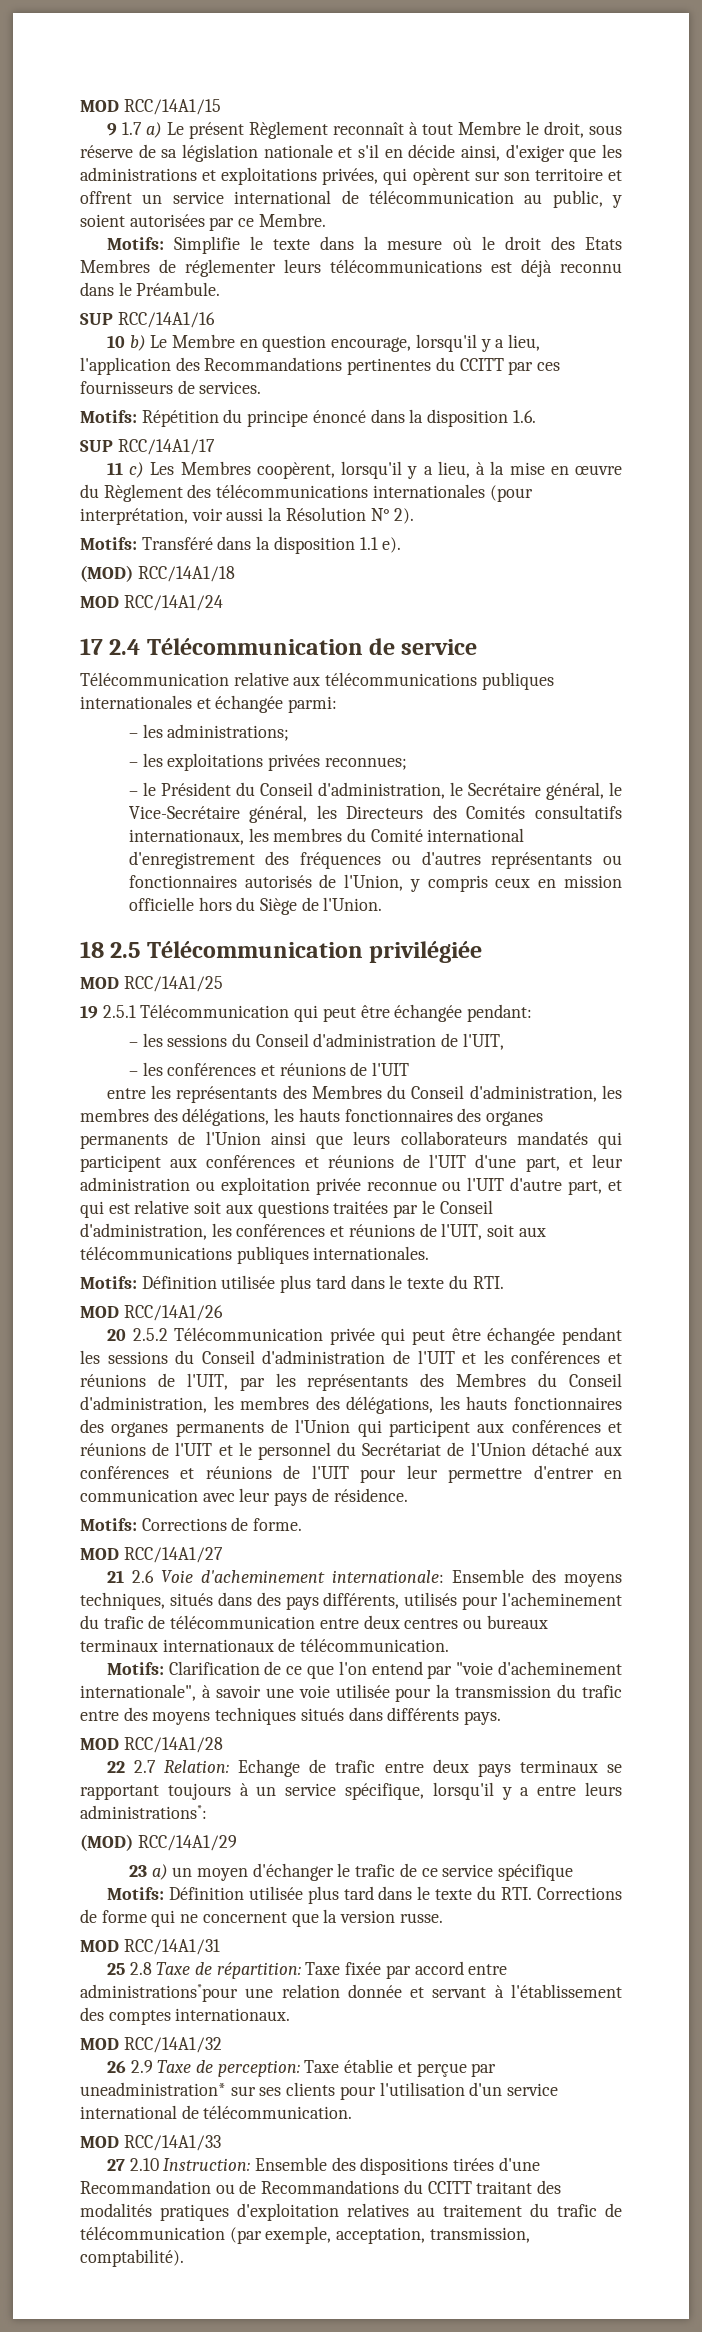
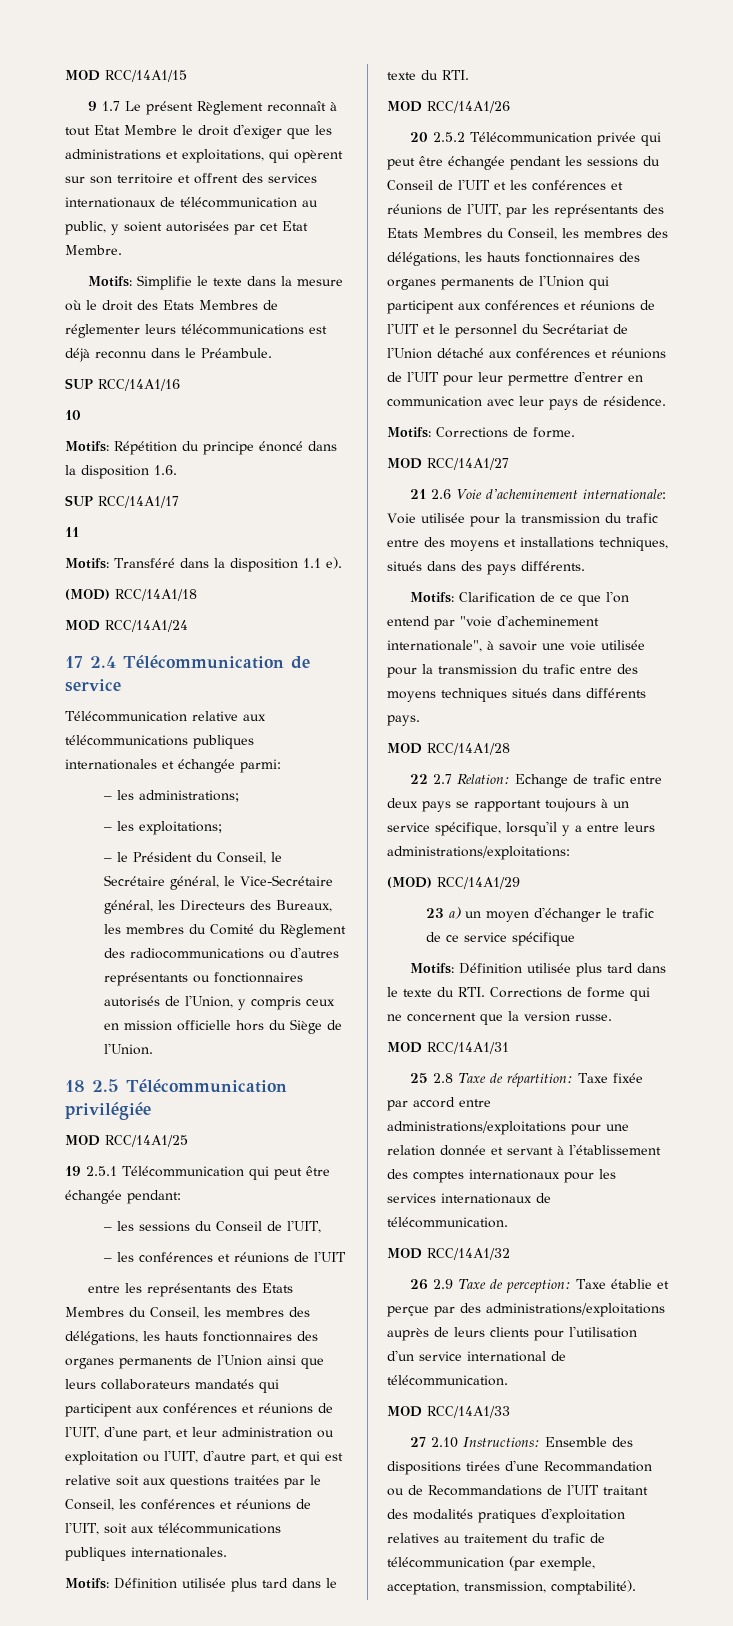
[145,122,162,138] a) -> (120, 106) none
(453, 129) none -> [94,125,120,135] Etat
[543,121,622,138] [80,144,501,162] droit, sous réserve de sa législation nationale et s'il en décide ainsi, -> [198,125,229,136] droit
[221,167,379,185] exploitations privées, -> [182,149,264,163] exploitations,
[142,190,332,204] un service international -> [242,173,317,183] [65,197,156,208] des services internationaux
[238,218,255,227] ce -> [260,221,308,231] cet Etat
[129,334,541,352] [80,357,561,375] [80,380,262,394] b) Le Membre en question encourage, lorsqu'il y a lieu, l'application des Recommandations pertinentes du CCITT par ces fournisseurs de services. -> (81, 415) none
[129,461,622,479] [80,484,533,502] [80,507,415,525] c) Les Membres coopèrent, lorsqu'il y a lieu, à la mise en œuvre du Règlement des télécommunications internationales (pour interprétation, voir aussi la Résolution N° 2). -> (79, 532) none
[167,753,407,771] exploitations privées reconnues; -> [139,821,223,835] exploitations;
[259,782,445,799] Conseil d'administration, -> [217,852,267,864] Conseil,
[466,805,622,819] [128,829,244,845] Comités consultatifs internationaux, -> [276,900,333,912] Bureaux,
[427,828,525,842] [128,851,382,869] international d'enregistrement des fréquences -> [259,924,347,938] [104,948,265,959] du Règlement des radiocommunications
[313,1033,437,1047] d'administration -> (263, 1226) none
[311,1085,597,1102] Membres du Conseil d'administration, -> [261,1283,293,1293] [65,1307,199,1319] Etats Membres du Conseil,
[429,1154,467,1168] l'UIT -> [65,1426,99,1439] l'UIT,
[315,1177,505,1195] privée reconnue ou l'UIT -> [143,1450,198,1463] ou l'UIT,
[439,1200,493,1214] [80,1223,207,1240] Conseil d'administration, -> [65,1499,114,1511] Conseil,
[262,1350,386,1364] d'administration -> (433, 185) none
[456,1373,623,1387] [80,1396,207,1413] Membres du Conseil d'administration, -> [387,228,557,240] Etats Membres du Conseil,
[451,1569,622,1587] Ensemble des moyens -> [387,513,658,527] [387,537,594,551] Voie utilisée pour la transmission du trafic entre des moyens et installations
[323,1592,622,1610] [80,1615,548,1629] [80,1638,450,1652] différents, utilisés pour l'acheminement du trafic de télécommunication entre deux centres ou bureaux terminaux internationaux de télécommunication. -> [521,561,585,571] différents.
[519,1760,598,1773] terminaux -> (451, 806) none
[80,1805,207,1819] administrations*: -> [387,846,570,860] administrations/exploitations:
[80,1984,238,2002] administrations*pour -> [387,1121,601,1135] administrations/exploitations pour
[175,2008,291,2021] internationaux. -> [469,1169,616,1183] [387,1193,551,1204] [387,1217,508,1228] internationaux pour les services internationaux de télécommunication.
[80,2082,282,2096] uneadministration* sur ses -> [460,1303,665,1317] [387,1327,485,1341] des administrations/exploitations auprès de leurs
[163,2158,251,2171] Instruction: -> [462,1437,540,1447] Instructions:
[403,2180,472,2194] du CCITT -> [547,1484,599,1495] de l'UIT

